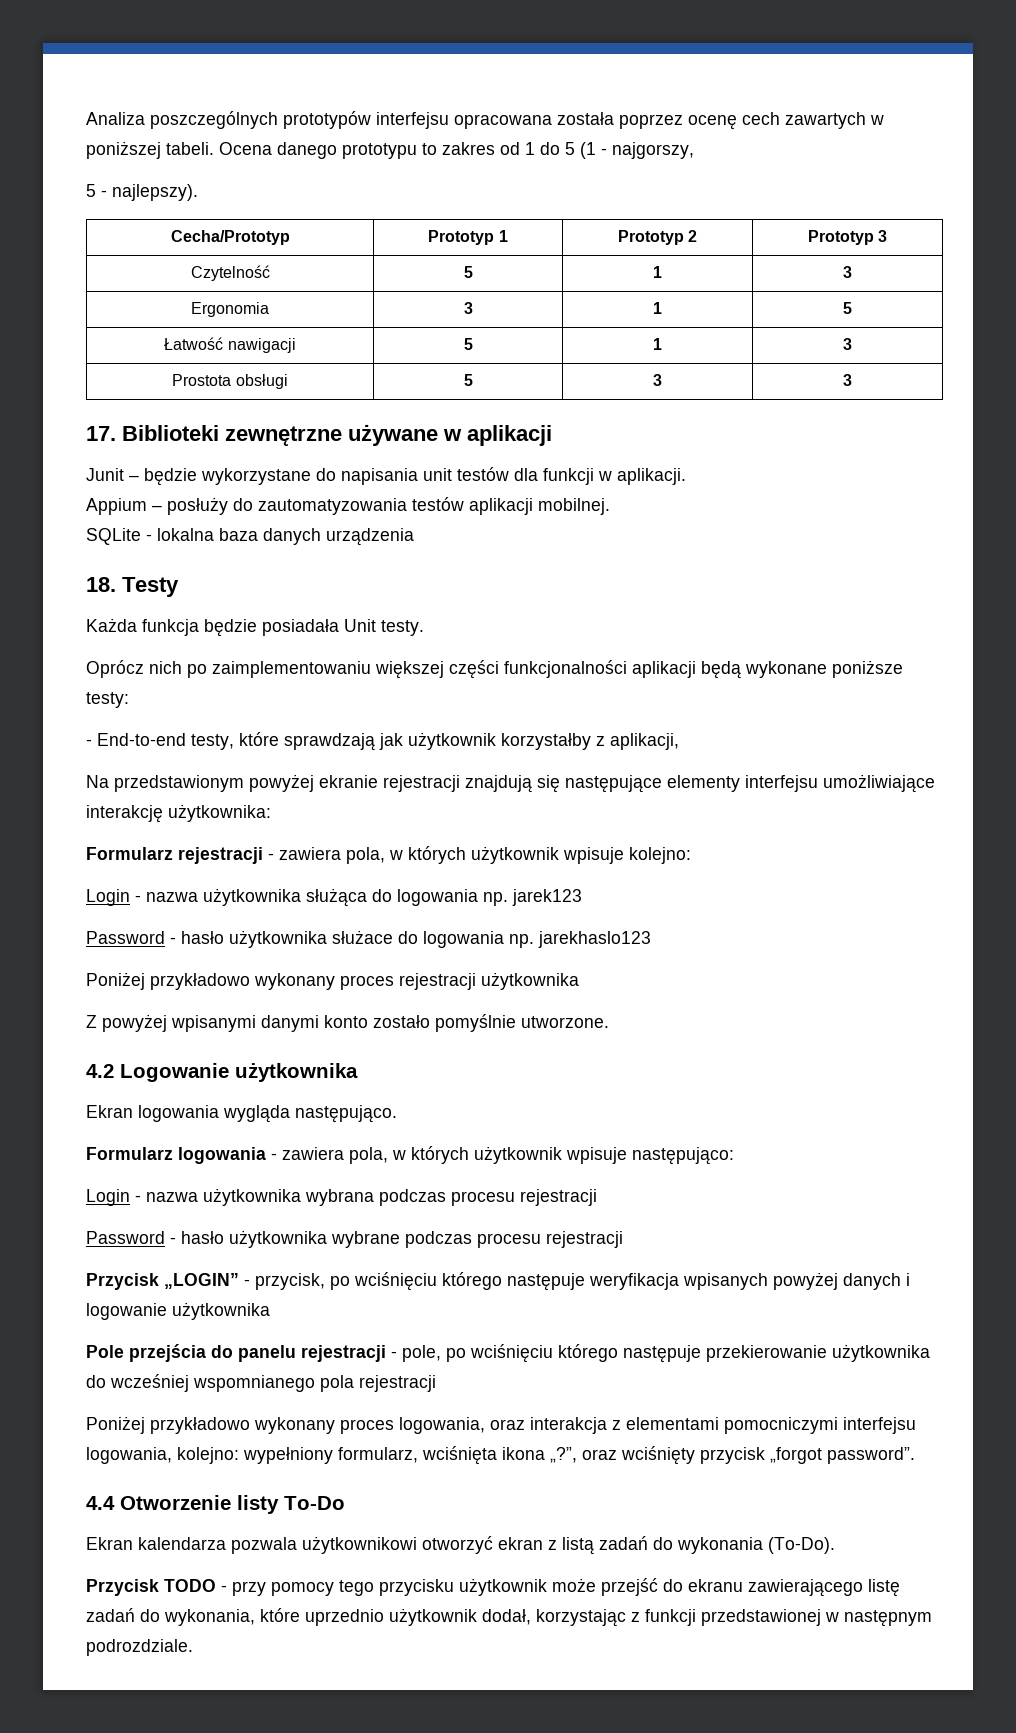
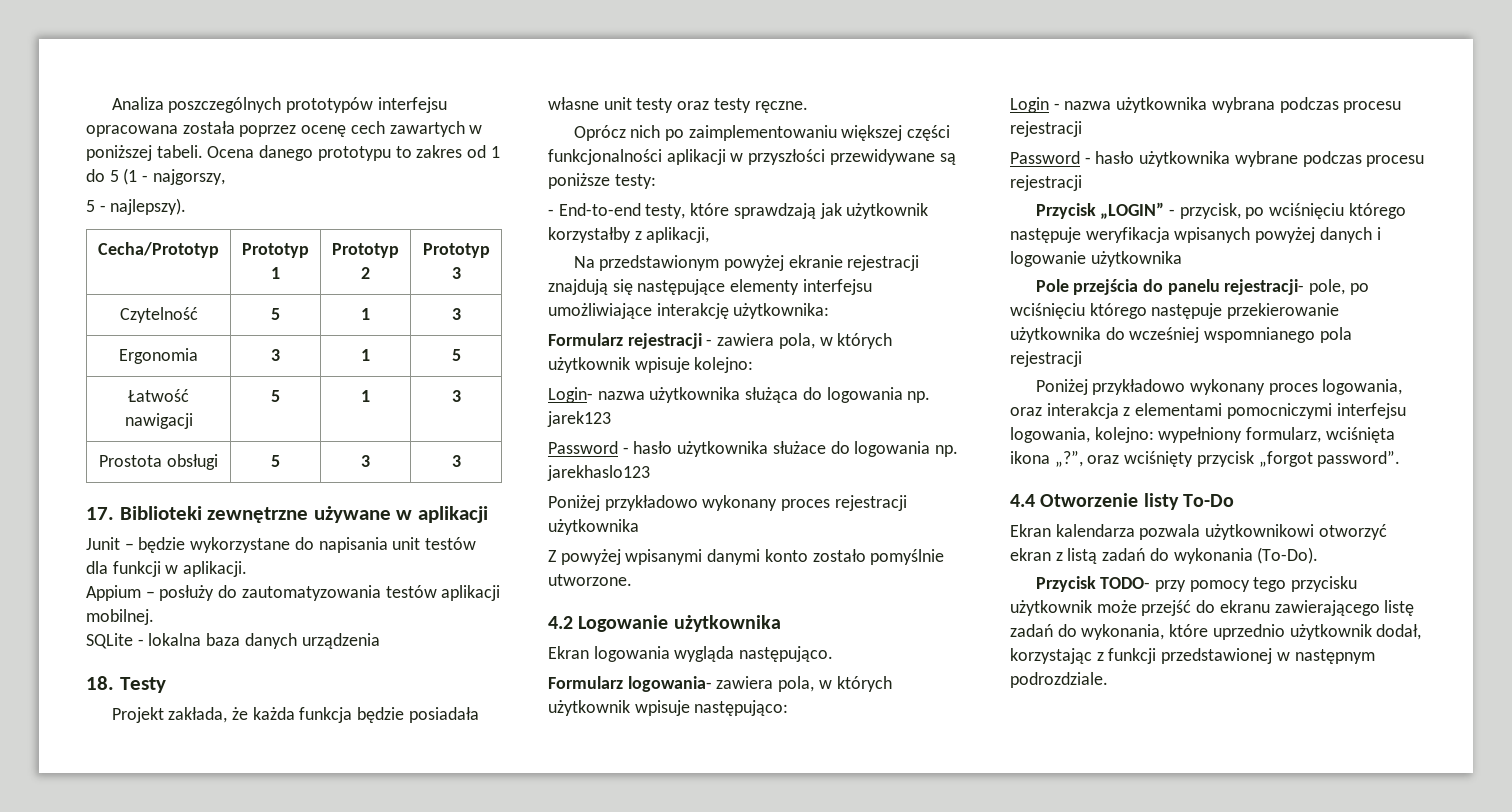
[86,618,424,637] Każda funkcja będzie posiadała Unit testy. -> [111,707,479,723] [548,97,808,113] Projekt zakłada, że każda funkcja będzie posiadała własne unit testy oraz testy ręczne.
[701,661,827,679] będą wykonane -> [730,149,956,165] w przyszłości przewidywane są
[86,889,141,906] Login - -> [548,387,593,403] Login-
[178,1147,277,1164] logowania - -> [627,676,712,692] logowania-
[301,1345,397,1362] rejestracji - -> [1224,279,1305,295] rejestracji-
[164,1579,227,1592] TODO - -> [1100,577,1151,589] TODO-

